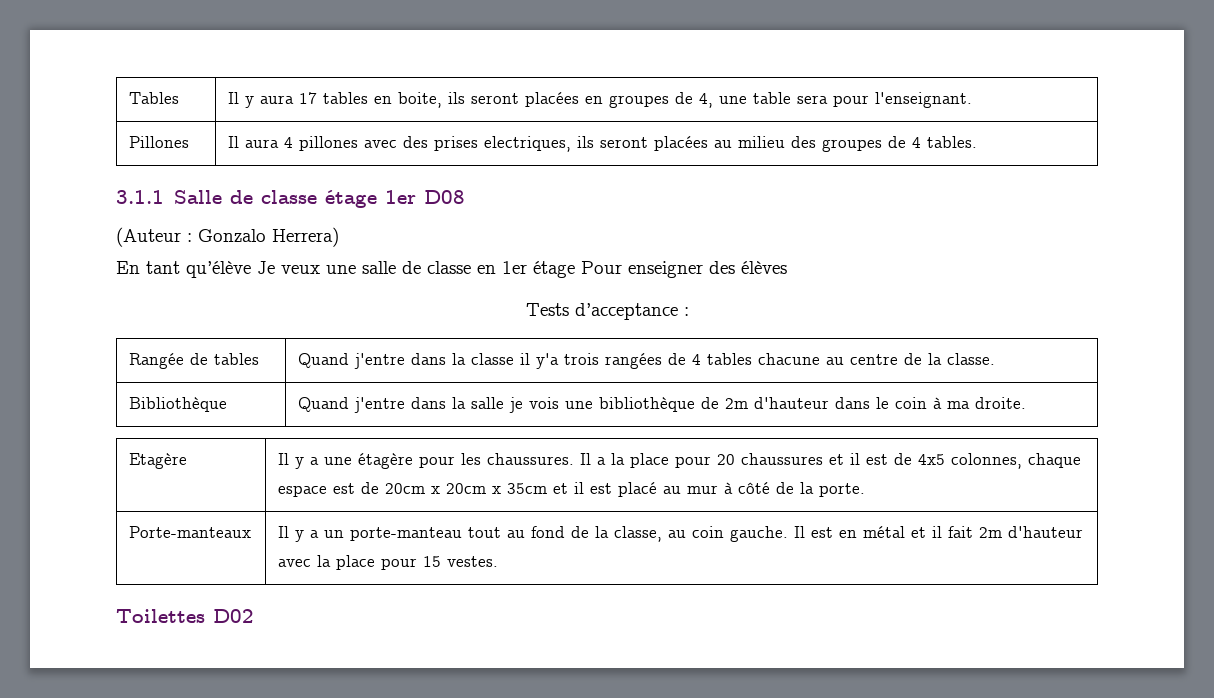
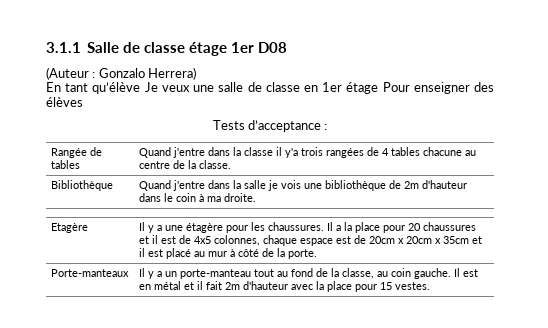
[129,92,180,104] [228,92,973,108] [129,136,190,148] [228,136,978,152] Tables | Il y aura 17 tables en boite, ils seront placées en groupes de 4, une table sera pour l'enseignant. // Pillones | Il aura 4 pillones avec des prises electriques, ils seront placées au milieu des groupes de 4 tables. // -> (46, 47) none
[116,609,254,623] // Toilettes D02 -> (431, 286) none

